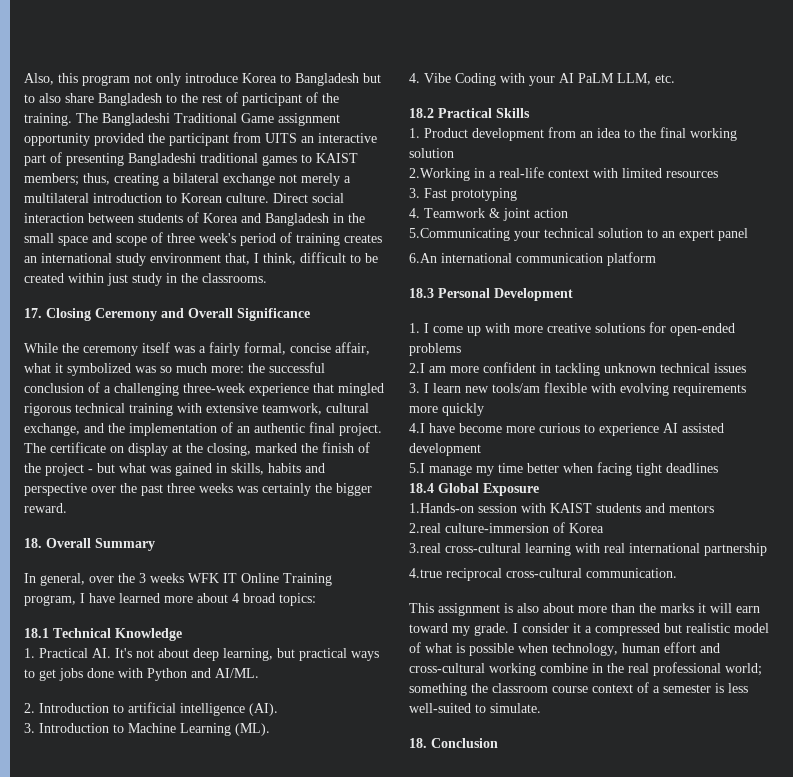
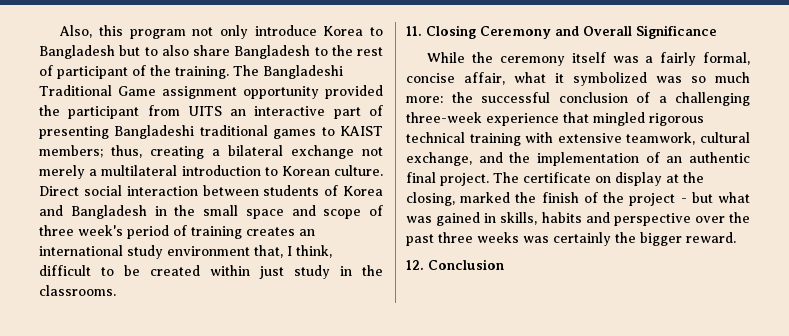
[24,308,42,318] 17. -> [406,26,422,36] 11.
[24,538,155,551] [24,573,332,586] [24,593,316,606] [24,628,182,641] [24,648,379,661] [24,668,259,681] [24,702,278,716] [24,723,270,736] [409,73,675,86] [409,108,530,118] [409,127,737,141] [409,148,454,158] [409,167,718,181] [409,188,517,201] [409,208,568,221] [409,228,748,241] [409,252,656,266] [409,288,573,301] [409,322,735,336] [409,343,461,356] [409,362,746,376] [409,382,746,396] [409,403,484,416] [409,423,724,436] [409,443,481,456] [409,462,718,476] [409,483,539,496] [409,503,714,513] [409,522,604,533] [409,543,767,556] [409,568,677,581] [409,603,760,616] [409,623,769,636] [409,642,720,656] [409,662,762,676] [409,682,748,696] [409,703,541,713] [409,738,427,748] 18. Overall Summary // In general, over the 3 weeks WFK IT Online Training program, I have learned more about 4 broad topics: // 18.1 Technical Knowledge // 1. Practical AI. It's not about deep learning, but practical ways to get jobs done with Python and AI/ML. // 2. Introduction to artificial intelligence (AI). // 3. Introduction to Machine Learning (ML). // 4. Vibe Coding with your AI PaLM LLM, etc. // 18.2 Practical Skills // 1. Product development from an idea to the final working solution // 2.Working in a real-life context with limited resources // 3. Fast prototyping // 4. Teamwork & joint action // 5.Communicating your technical solution to an expert panel // 6.An international communication platform // 18.3 Personal Development // 1. I come up with more creative solutions for open-ended problems // 2.I am more confident in tackling unknown technical issues // 3. I learn new tools/am flexible with evolving requirements more quickly // 4.I have become more curious to experience AI assisted development // 5.I manage my time better when facing tight deadlines // 18.4 Global Exposure // 1.Hands-on session with KAIST students and mentors // 2.real culture-immersion of Korea // 3.real cross-cultural learning with real international partnership // 4.true reciprocal cross-cultural communication. // This assignment is also about more than the marks it will earn toward my grade. I consider it a compressed but realistic model of what is possible when technology, human effort and cross-cultural working combine in the real professional world; something the classroom course context of a semester is less well-suited to simulate. // 18. -> [406,260,424,270] 12.

